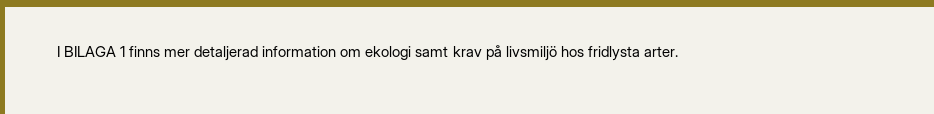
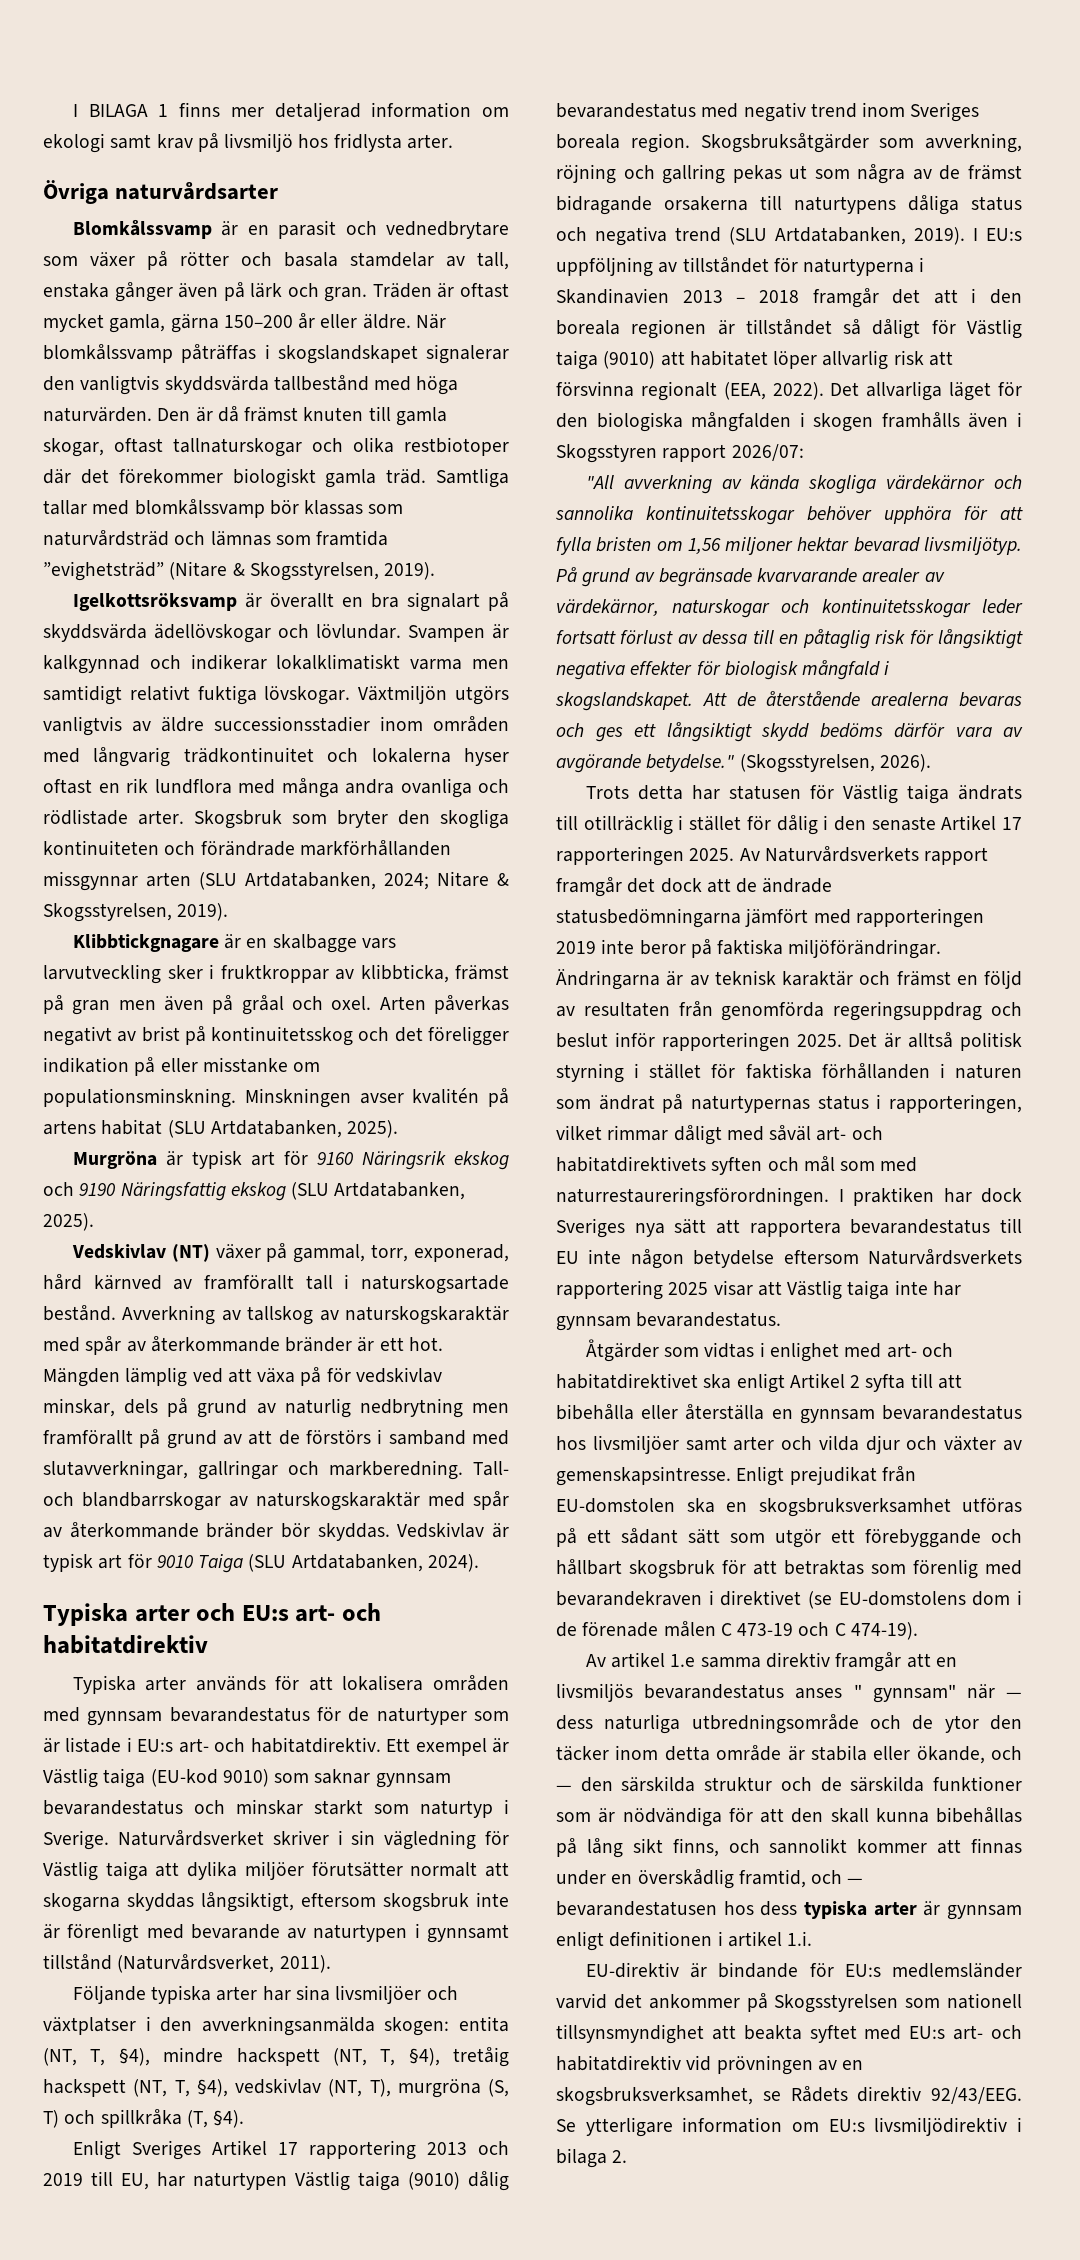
(678, 51) none -> [43,180,279,204] [72,219,510,239] [43,251,509,270] [43,282,509,302] [43,313,446,333] [43,344,509,364] [43,375,459,395] [43,406,447,426] [43,437,509,457] [43,468,509,488] [43,499,404,518] [43,530,389,546] [43,561,436,581] [72,592,509,612] [43,624,509,643] [43,654,510,674] [43,685,510,705] [43,716,509,736] [43,747,509,767] [43,778,509,798] [43,809,509,829] [43,840,451,856] [43,871,509,891] [43,903,229,922] [72,934,397,953] [43,964,509,984] [43,995,509,1015] [43,1026,509,1046] [43,1057,321,1076] [43,1088,509,1108] [43,1119,399,1138] [72,1150,509,1170] [43,1182,466,1201] [43,1213,94,1231] [71,1243,509,1263] [43,1274,510,1294] [43,1305,509,1325] [43,1336,443,1355] [43,1367,442,1387] [43,1398,509,1418] [43,1429,509,1449] [43,1460,509,1480] [43,1491,509,1511] [43,1522,510,1541] [43,1553,479,1573] [43,1603,382,1626] [43,1635,208,1654] [72,1675,509,1694] [43,1707,509,1726] [43,1737,510,1756] [43,1768,451,1788] [43,1799,509,1818] [43,1830,509,1850] [43,1861,510,1881] [43,1892,509,1912] [43,1923,509,1943] [43,1954,331,1973] [72,1985,458,2004] [43,2016,510,2036] [43,2047,509,2067] [43,2078,509,2098] [43,2109,245,2128] [72,2140,509,2160] [43,2171,509,2191] [556,102,980,122] [556,133,1022,153] [556,164,1022,184] [556,195,1022,215] [556,226,1022,246] [556,257,925,277] [556,288,1022,308] [556,319,1022,339] [556,350,953,370] [556,381,1022,401] [556,412,1022,432] [556,444,804,463] [585,475,1022,494] [555,506,1023,525] [556,537,1022,555] [556,567,945,587] [556,599,1023,618] [556,629,1024,649] [556,660,890,680] [555,691,1022,711] [556,722,1023,742] [556,754,931,773] [585,784,1022,804] [556,815,1022,835] [556,846,989,866] [556,877,833,897] [556,908,984,928] [556,939,942,959] [556,969,1022,990] [556,1001,1022,1021] [556,1032,1022,1052] [556,1063,1022,1083] [556,1094,1022,1114] [556,1125,883,1145] [556,1156,918,1175] [556,1187,1022,1207] [556,1218,1022,1238] [556,1249,1022,1269] [556,1280,961,1300] [556,1312,782,1331] [585,1339,953,1362] [556,1373,962,1393] [556,1404,1022,1424] [556,1435,1022,1454] [556,1466,916,1486] [556,1498,1022,1517] [556,1528,1022,1548] [556,1559,1022,1579] [556,1590,1023,1609] [556,1621,918,1640] [585,1652,957,1672] [556,1683,1023,1703] [556,1714,1022,1734] [556,1745,1022,1764] [556,1776,1022,1792] [556,1807,1022,1827] [556,1838,1022,1858] [556,1869,864,1889] [556,1901,1022,1920] [556,1931,813,1951] [585,1962,1022,1978] [556,1993,1022,2013] [556,2024,1022,2044] [556,2055,864,2075] [556,2086,1022,2106] [556,2117,1022,2137] [556,2148,628,2168] // Övriga naturvårdsarter // Blomkålssvamp är en parasit och vednedbrytare som växer på rötter och basala stamdelar av tall, enstaka gånger även på lärk och gran. Träden är oftast mycket gamla, gärna 150–200 år eller äldre. När blomkålssvamp påträffas i skogslandskapet signalerar den vanligtvis skyddsvärda tallbestånd med höga naturvärden. Den är då främst knuten till gamla skogar, oftast tallnaturskogar och olika restbiotoper där det förekommer biologiskt gamla träd. Samtliga tallar med blomkålssvamp bör klassas som naturvårdsträd och lämnas som framtida ”evighetsträd” (Nitare & Skogsstyrelsen, 2019). // Igelkottsröksvamp är överallt en bra signalart på skyddsvärda ädellövskogar och lövlundar. Svampen är kalkgynnad och indikerar lokalklimatiskt varma men samtidigt relativt fuktiga lövskogar. Växtmiljön utgörs vanligtvis av äldre successionsstadier inom områden med långvarig trädkontinuitet och lokalerna hyser oftast en rik lundflora med många andra ovanliga och rödlistade arter. Skogsbruk som bryter den skogliga kontinuiteten och förändrade markförhållanden missgynnar arten (SLU Artdatabanken, 2024; Nitare & Skogsstyrelsen, 2019). // Klibbtickgnagare är en skalbagge vars larvutveckling sker i fruktkroppar av klibbticka, främst på gran men även på gråal och oxel. Arten påverkas negativt av brist på kontinuitetsskog och det föreligger indikation på eller misstanke om populationsminskning. Minskningen avser kvalitén på artens habitat (SLU Artdatabanken, 2025). // Murgröna är typisk art för 9160 Näringsrik ekskog och 9190 Näringsfattig ekskog (SLU Artdatabanken, 2025). // Vedskivlav (NT) växer på gammal, torr, exponerad, hård kärnved av framförallt tall i naturskogsartade bestånd. Avverkning av tallskog av naturskogskaraktär med spår av återkommande bränder är ett hot. Mängden lämplig ved att växa på för vedskivlav minskar, dels på grund av naturlig nedbrytning men framförallt på grund av att de förstörs i samband med slutavverkningar, gallringar och markberedning. Tall- och blandbarrskogar av naturskogskaraktär med spår av återkommande bränder bör skyddas. Vedskivlav är typisk art för 9010 Taiga (SLU Artdatabanken, 2024). // Typiska arter och EU:s art- och habitatdirektiv // Typiska arter används för att lokalisera områden med gynnsam bevarandestatus för de naturtyper som är listade i EU:s art- och habitatdirektiv. Ett exempel är Västlig taiga (EU-kod 9010) som saknar gynnsam bevarandestatus och minskar starkt som naturtyp i Sverige. Naturvårdsverket skriver i sin vägledning för Västlig taiga att dylika miljöer förutsätter normalt att skogarna skyddas långsiktigt, eftersom skogsbruk inte är förenligt med bevarande av naturtypen i gynnsamt tillstånd (Naturvårdsverket, 2011). // Följande typiska arter har sina livsmiljöer och växtplatser i den avverkningsanmälda skogen: entita (NT, T, §4), mindre hackspett (NT, T, §4), tretåig hackspett (NT, T, §4), vedskivlav (NT, T), murgröna (S, T) och spillkråka (T, §4). // Enligt Sveriges Artikel 17 rapportering 2013 och 2019 till EU, har naturtypen Västlig taiga (9010) dålig bevarandestatus med negativ trend inom Sveriges boreala region. Skogsbruksåtgärder som avverkning, röjning och gallring pekas ut som några av de främst bidragande orsakerna till naturtypens dåliga status och negativa trend (SLU Artdatabanken, 2019). I EU:s uppföljning av tillståndet för naturtyperna i Skandinavien 2013 – 2018 framgår det att i den boreala regionen är tillståndet så dåligt för Västlig taiga (9010) att habitatet löper allvarlig risk att försvinna regionalt (EEA, 2022). Det allvarliga läget för den biologiska mångfalden i skogen framhålls även i Skogsstyren rapport 2026/07: // "All avverkning av kända skogliga värdekärnor och sannolika kontinuitetsskogar behöver upphöra för att fylla bristen om 1,56 miljoner hektar bevarad livsmiljötyp. På grund av begränsade kvarvarande arealer av värdekärnor, naturskogar och kontinuitetsskogar leder fortsatt förlust av dessa till en påtaglig risk för långsiktigt negativa effekter för biologisk mångfald i skogslandskapet. Att de återstående arealerna bevaras och ges ett långsiktigt skydd bedöms därför vara av avgörande betydelse." (Skogsstyrelsen, 2026). // Trots detta har statusen för Västlig taiga ändrats till otillräcklig i stället för dålig i den senaste Artikel 17 rapporteringen 2025. Av Naturvårdsverkets rapport framgår det dock att de ändrade statusbedömningarna jämfört med rapporteringen 2019 inte beror på faktiska miljöförändringar. Ändringarna är av teknisk karaktär och främst en följd av resultaten från genomförda regeringsuppdrag och beslut inför rapporteringen 2025. Det är alltså politisk styrning i stället för faktiska förhållanden i naturen som ändrat på naturtypernas status i rapporteringen, vilket rimmar dåligt med såväl art- och habitatdirektivets syften och mål som med naturrestaureringsförordningen. I praktiken har dock Sveriges nya sätt att rapportera bevarandestatus till EU inte någon betydelse eftersom Naturvårdsverkets rapportering 2025 visar att Västlig taiga inte har gynnsam bevarandestatus. // Åtgärder som vidtas i enlighet med art- och habitatdirektivet ska enligt Artikel 2 syfta till att bibehålla eller återställa en gynnsam bevarandestatus hos livsmiljöer samt arter och vilda djur och växter av gemenskapsintresse. Enligt prejudikat från EU-domstolen ska en skogsbruksverksamhet utföras på ett sådant sätt som utgör ett förebyggande och hållbart skogsbruk för att betraktas som förenlig med bevarandekraven i direktivet (se EU-domstolens dom i de förenade målen C 473-19 och C 474-19). // Av artikel 1.e samma direktiv framgår att en livsmiljös bevarandestatus anses " gynnsam" när — dess naturliga utbredningsområde och de ytor den täcker inom detta område är stabila eller ökande, och — den särskilda struktur och de särskilda funktioner som är nödvändiga för att den skall kunna bibehållas på lång sikt finns, och sannolikt kommer att finnas under en överskådlig framtid, och — bevarandestatusen hos dess typiska arter är gynnsam enligt definitionen i artikel 1.i. // EU-direktiv är bindande för EU:s medlemsländer varvid det ankommer på Skogsstyrelsen som nationell tillsynsmyndighet att beakta syftet med EU:s art- och habitatdirektiv vid prövningen av en skogsbruksverksamhet, se Rådets direktiv 92/43/EEG. Se ytterligare information om EU:s livsmiljödirektiv i bilaga 2.

